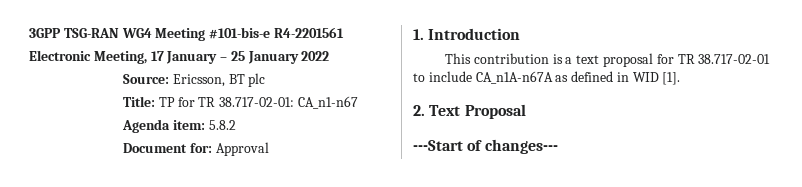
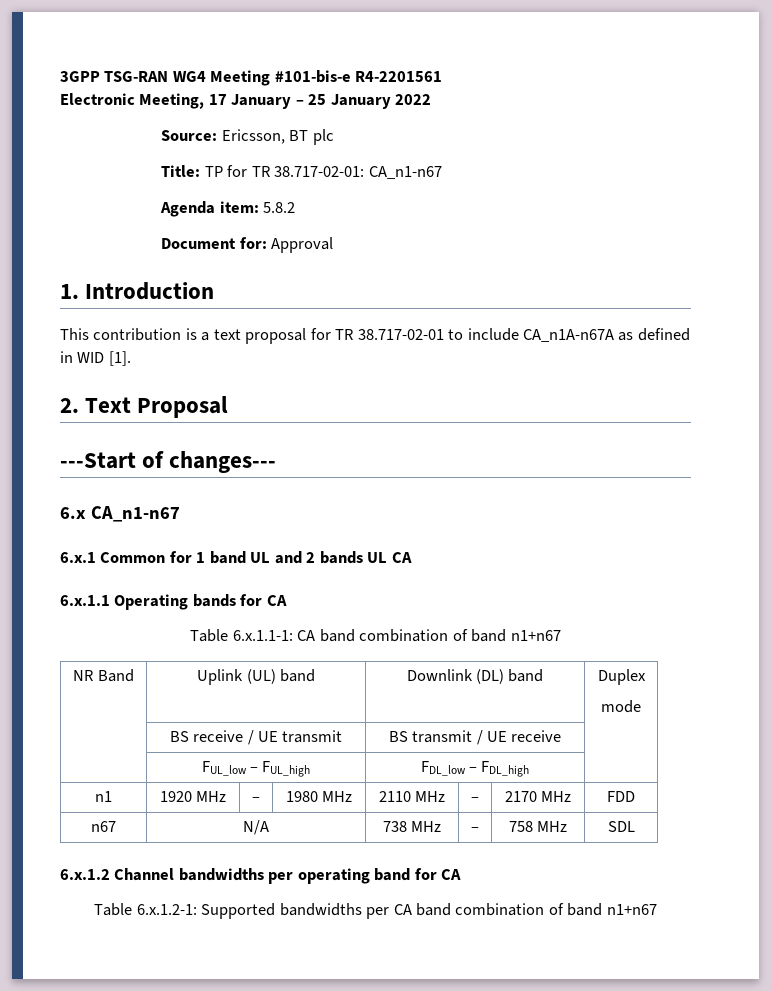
(558, 146) none -> [60,506,180,522] [60,551,412,564] [60,594,287,610] [190,629,561,642] [73,669,134,682] [197,669,315,685] [406,669,544,684] [597,669,646,685] [601,700,641,713] [169,730,343,745] [388,730,562,745] [201,761,311,777] [420,761,530,777] [95,791,112,802] [159,791,227,802] [252,797,260,802] [285,791,353,802] [378,791,446,802] [471,797,479,802] [504,791,572,802] [607,791,635,802] [91,821,116,832] [242,820,269,835] [382,821,442,832] [471,827,479,832] [508,821,568,832] [607,821,635,832] [60,868,462,884] [94,903,657,919] // 6.x CA_n1-n67 // 6.x.1 Common for 1 band UL and 2 bands UL CA // 6.x.1.1 Operating bands for CA // Table 6.x.1.1-1: CA band combination of band n1+n67 // NR Band | Uplink (UL) band | Downlink (DL) band | Duplex // mode // | BS receive / UE transmit | BS transmit / UE receive | // | FUL_low – FUL_high | FDL_low – FDL_high | // n1 | 1920 MHz | – | 1980 MHz | 2110 MHz | – | 2170 MHz | FDD // n67 | N/A | 738 MHz | – | 758 MHz | SDL // 6.x.1.2 Channel bandwidths per operating band for CA // Table 6.x.1.2-1: Supported bandwidths per CA band combination of band n1+n67

